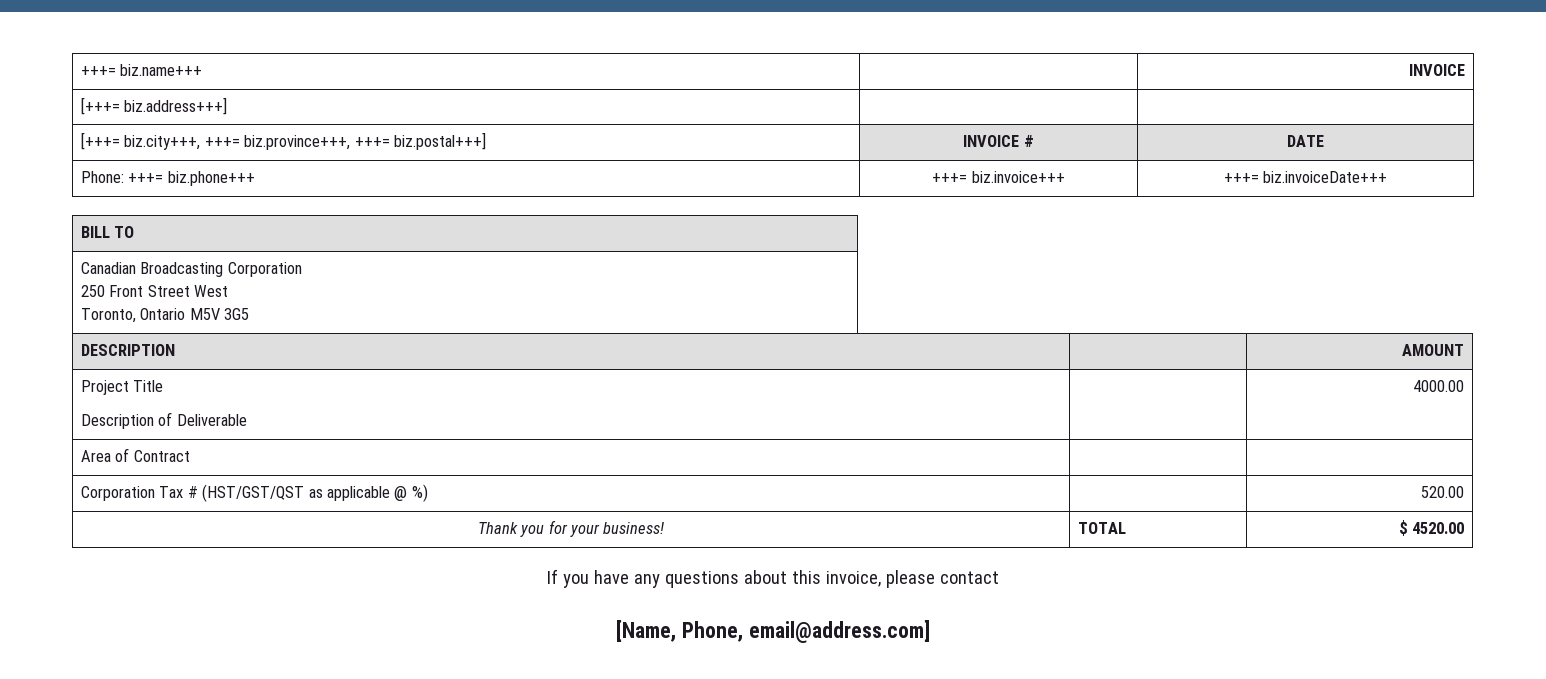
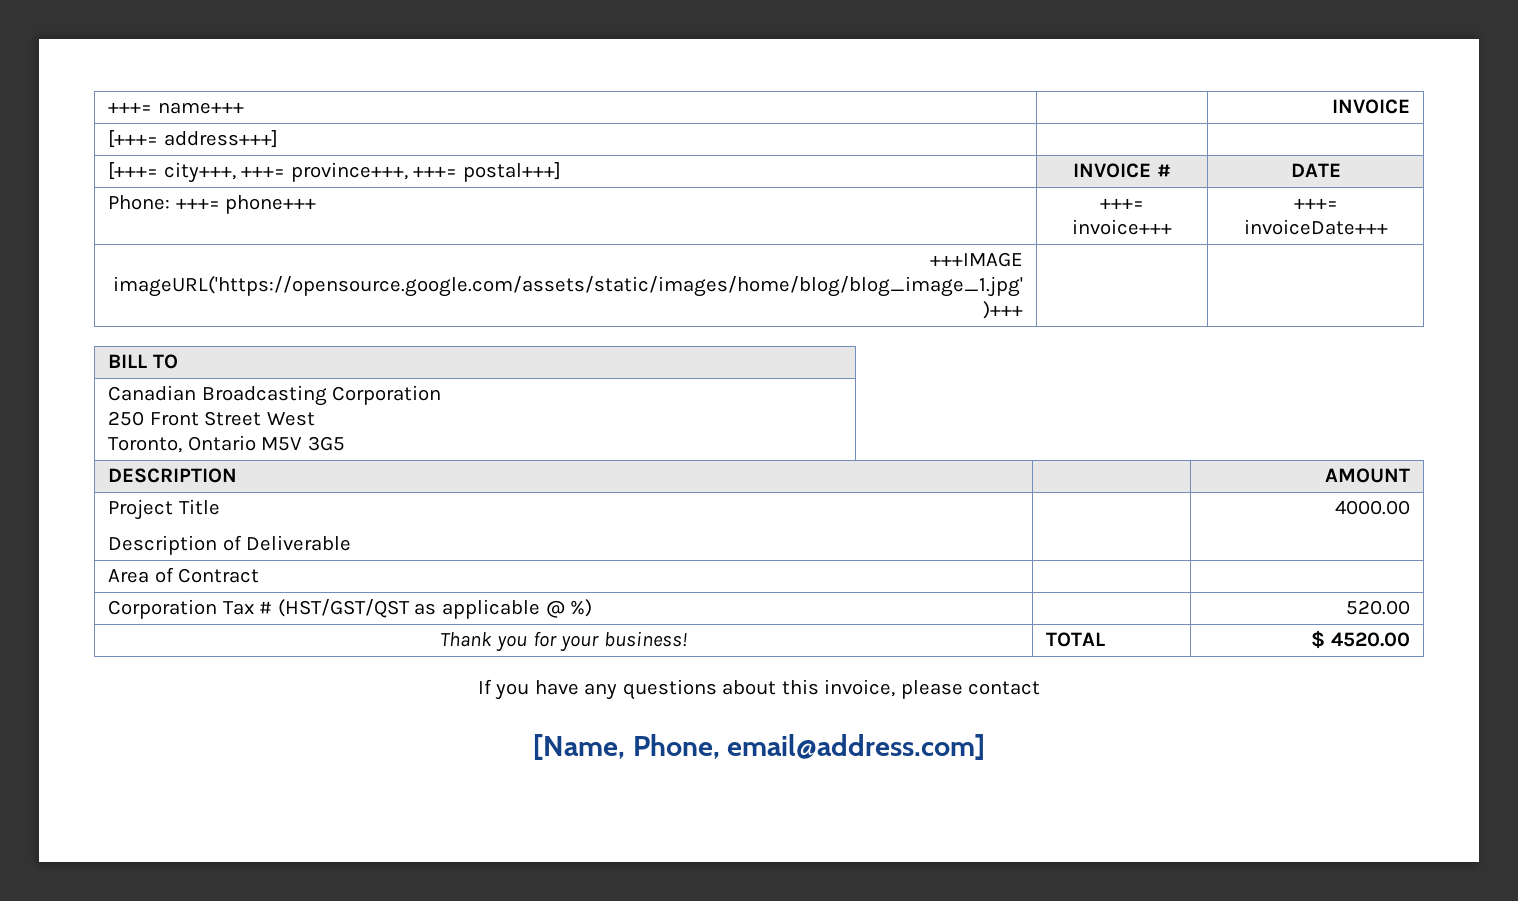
[80,64,203,76] +++= biz.name+++ -> [108,102,244,114] +++= name+++
[124,97,228,115] [80,132,486,150] biz.address+++] | | // [+++= biz.city+++, +++= biz.province+++, +++= biz.postal+++] -> [163,130,278,148] [108,162,561,183] address+++] | | // [+++= city+++, +++= province+++, +++= postal+++]
[167,171,255,186] [932,171,1065,183] [1223,171,1388,183] biz.phone+++ | +++= biz.invoice+++ | +++= biz.invoiceDate+++ -> [225,195,317,214] [1100,198,1144,209] [1072,219,1172,235] [1293,198,1338,209] [1243,219,1388,235] [929,252,1023,267] [112,276,1023,297] [982,301,1023,319] phone+++ | +++= invoice+++ | +++= invoiceDate+++ // +++IMAGE imageURL('https://opensource.google.com/assets/static/images/home/blog/blog_image_1.jpg' )+++ | |

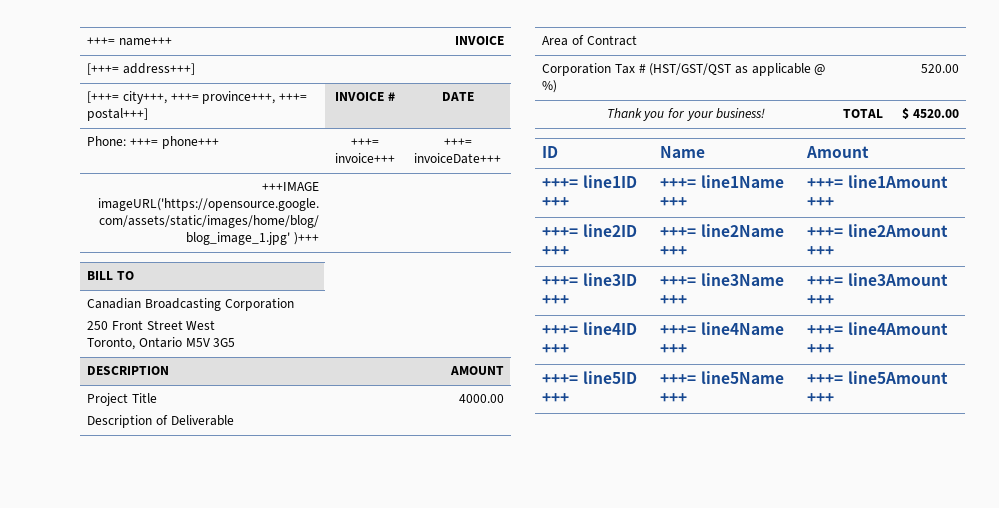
[477,679,1041,700] [532,734,986,760] // If you have any questions about this invoice, please contact // [Name, Phone, email@address.com] -> [542,146,559,158] [660,146,706,158] [806,146,870,158] [542,175,637,188] [542,197,570,207] [660,175,784,188] [660,197,688,207] [807,175,948,188] [807,197,835,207] [542,224,637,237] [542,246,570,256] [660,224,784,237] [660,246,688,256] [807,224,948,237] [807,246,835,256] [542,273,637,286] [542,295,570,305] [660,273,784,286] [660,295,688,305] [807,273,948,286] [807,295,835,305] [542,322,637,335] [542,344,570,354] [660,322,784,335] [660,344,688,354] [807,322,948,335] [807,344,835,354] [542,371,637,384] [542,393,570,403] [660,371,784,384] [660,393,688,403] [807,371,948,384] [807,393,835,403] // ID | Name | Amount // +++= line1ID +++ | +++= line1Name +++ | +++= line1Amount +++ // +++= line2ID +++ | +++= line2Name +++ | +++= line2Amount +++ // +++= line3ID +++ | +++= line3Name +++ | +++= line3Amount +++ // +++= line4ID +++ | +++= line4Name +++ | +++= line4Amount +++ // +++= line5ID +++ | +++= line5Name +++ | +++= line5Amount +++

